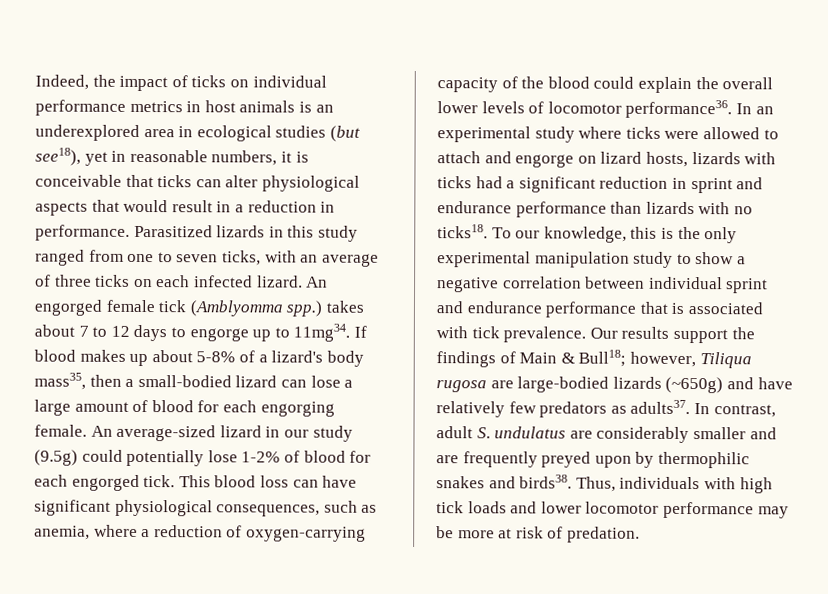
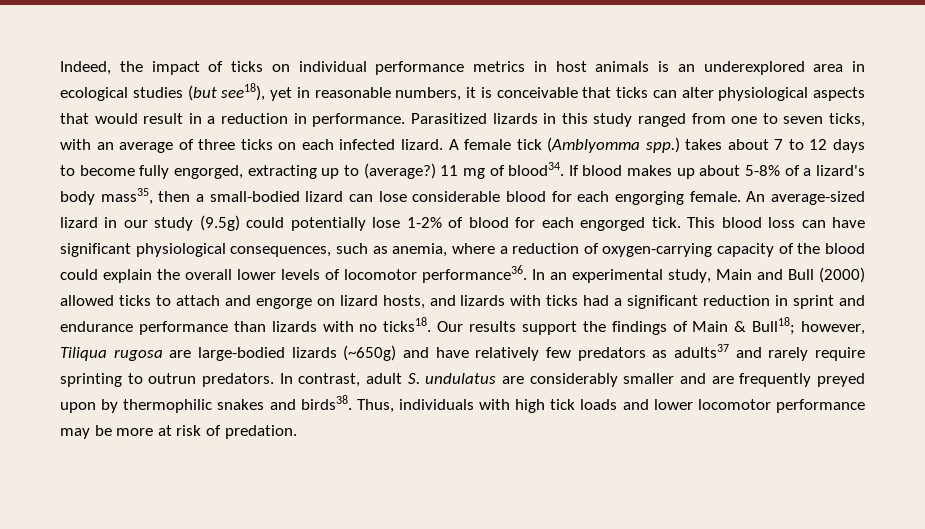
[306,276,329,288] [34,299,102,316] An engorged -> [448,139,459,150] A
[189,323,351,342] engorge up to 11mg34. -> [79,162,565,179] become fully engorged, extracting up to (average?) 11 mg of blood34.
[344,379,354,388] [34,399,149,416] a large amount of -> [412,191,501,202] considerable
[534,126,760,143] study where ticks were allowed -> [668,267,865,283] [60,295,151,306] study, Main and Bull (2000) allowed ticks
(688, 159) none -> [429,295,456,306] and
[491,226,738,244] [437,251,746,268] [437,276,769,294] [436,301,763,318] [436,326,587,343] To our knowledge, this is the only experimental manipulation study to show a negative correlation between individual sprint and endurance performance that is associated with tick prevalence. -> (432, 324) none
[630,399,691,415] adults37. -> [674,344,865,361] [60,373,274,387] adults37 and rarely require sprinting to outrun predators.

